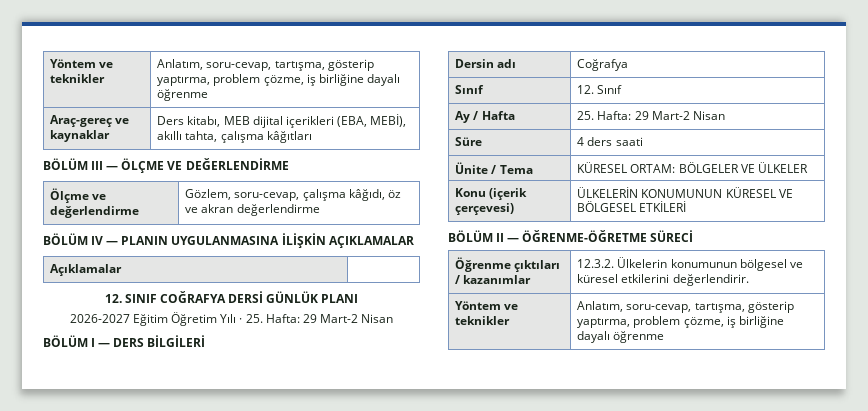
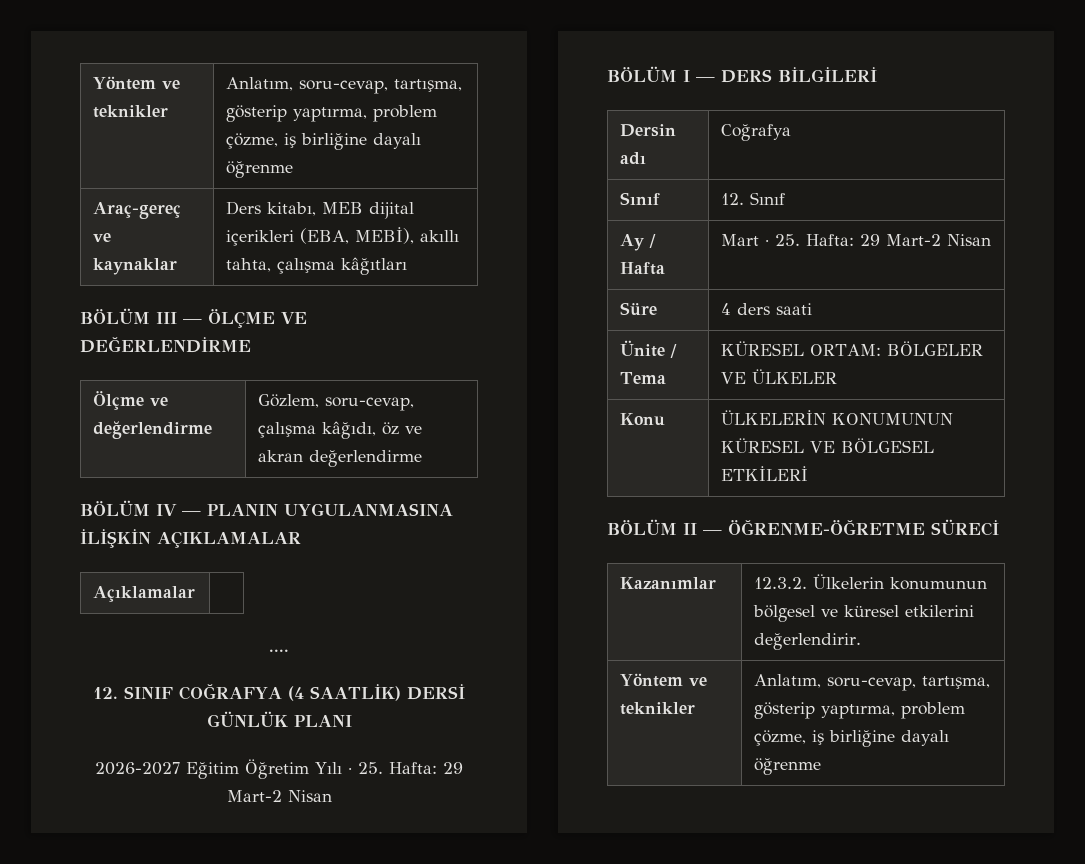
(123, 270) none -> [269,649,289,652] // ....
(226, 297) none -> [288,684,401,701] (4 SAATLİK)
(515, 115) none -> [721,234,770,246] Mart ·
[489,188,528,200] [455,203,515,215] (içerik çerçevesi) -> (666, 419) none
[455,257,561,272] [455,275,532,284] Öğrenme çıktıları / kazanımlar -> [620,577,717,589] Kazanımlar

